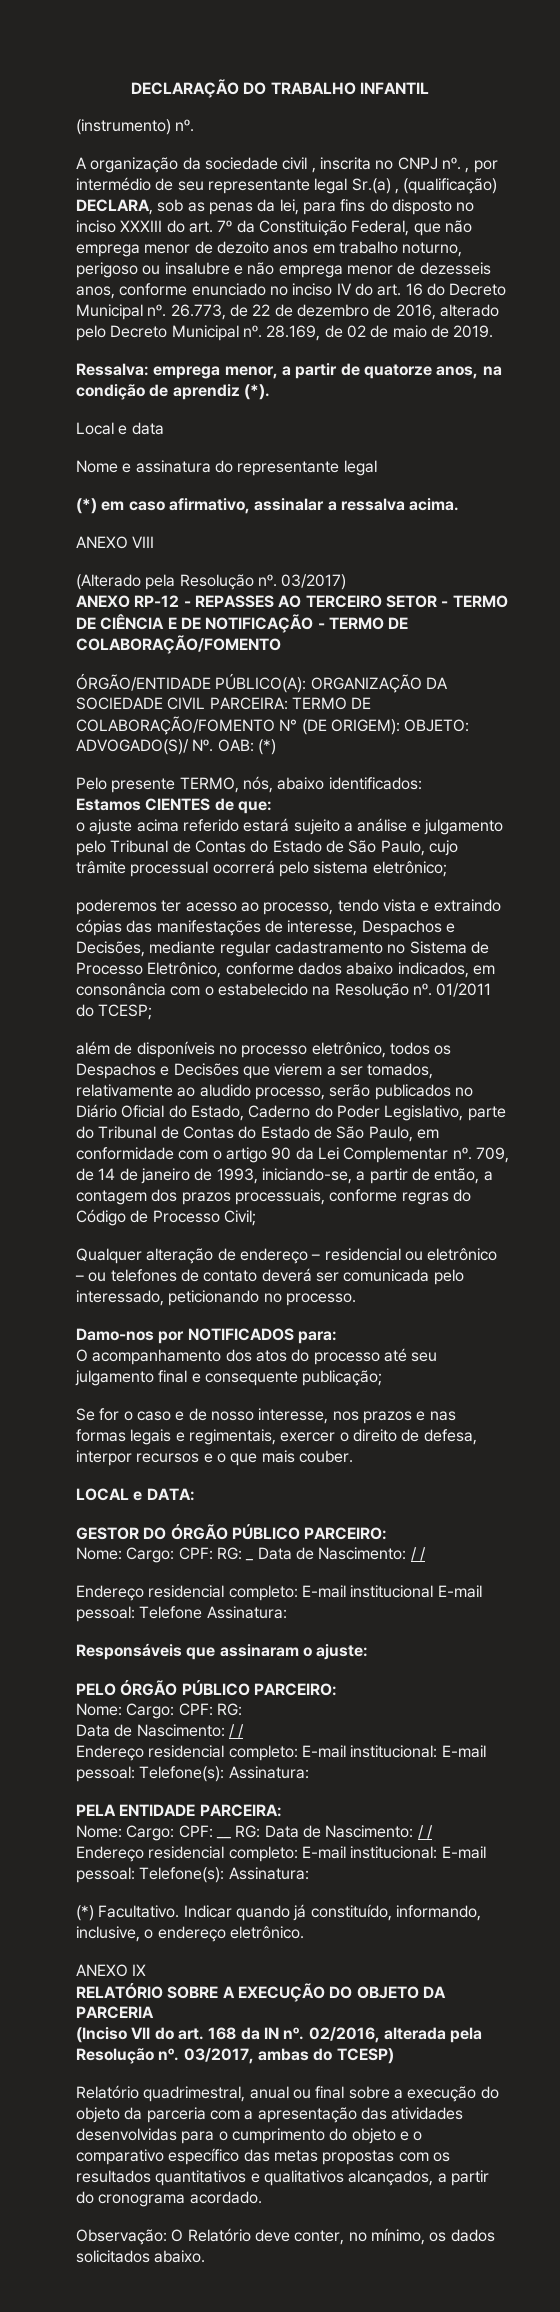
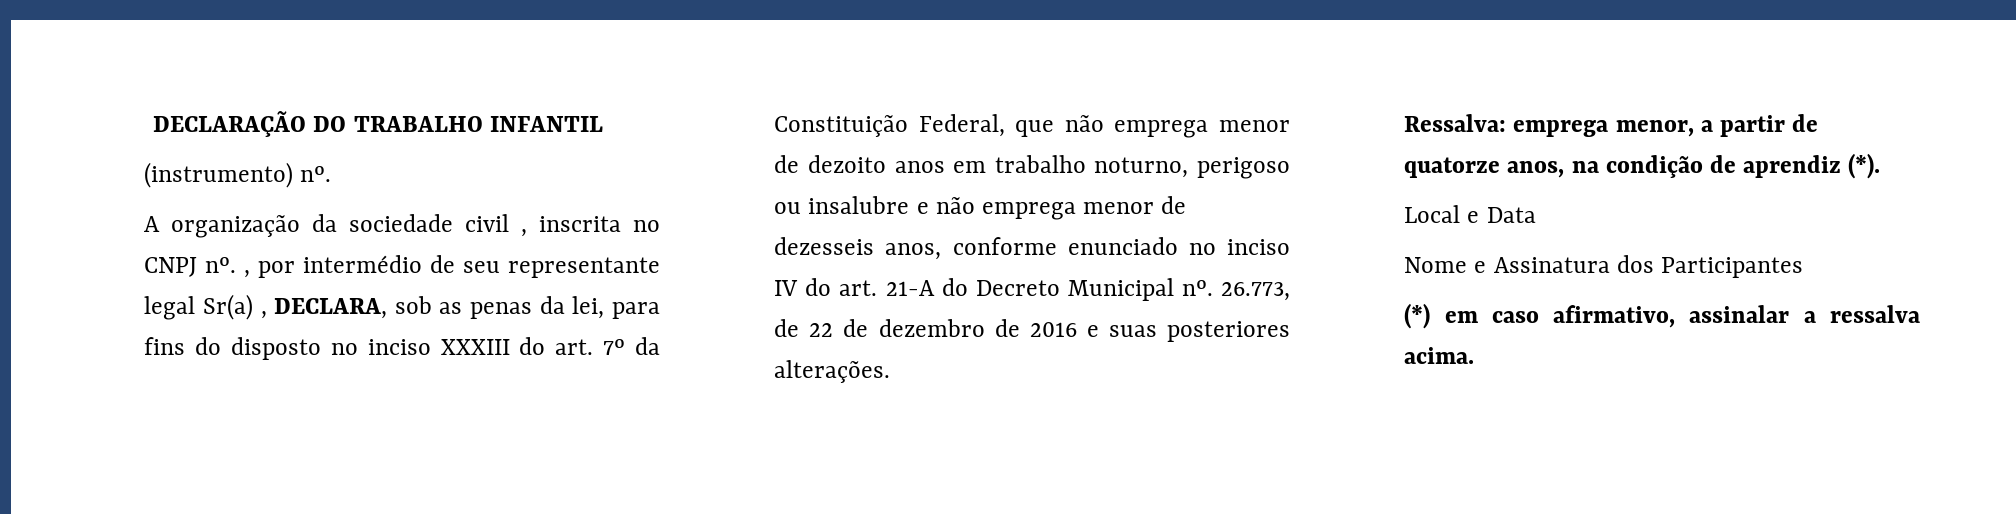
[351,178,498,194] Sr.(a) , (qualificação) -> [202,294,267,320] Sr(a) ,
[405,283,423,296] 16 -> [885,280,935,296] 21-A
[395,304,499,320] [75,325,494,341] 2016, alterado pelo Decreto Municipal nº. 28.169, de 02 de maio de 2019. -> [1029,321,1290,342] [774,360,891,383] 2016 e suas posteriores alterações.
[131,422,164,435] data -> [1486,207,1536,223] Data
[135,460,377,476] assinatura do representante legal -> [1493,255,1803,278] Assinatura dos Participantes
[75,536,155,549] [75,574,347,590] [75,595,508,608] [75,614,409,633] [75,635,281,654] [75,673,448,693] [75,697,372,710] [75,716,470,735] [75,739,276,755] [75,776,422,793] [75,798,272,814] [75,818,503,835] [75,840,458,856] [75,860,447,877] [75,899,501,915] [75,919,455,936] [75,941,489,957] [75,962,495,978] [75,983,492,999] [75,1004,153,1020] [75,1041,452,1058] [75,1063,434,1079] [75,1084,473,1100] [75,1104,506,1121] [75,1126,439,1142] [75,1147,509,1163] [75,1168,493,1184] [75,1189,471,1205] [75,1209,256,1226] [75,1248,498,1264] [74,1268,464,1285] [75,1290,356,1306] [75,1328,337,1344] [75,1348,438,1365] [74,1370,383,1386] [75,1408,456,1424] [75,1429,477,1445] [75,1450,353,1466] [75,1488,195,1501] [75,1524,388,1540] [75,1547,426,1563] [75,1585,482,1601] [75,1606,287,1622] [75,1643,369,1660] [75,1680,337,1696] [75,1703,242,1719] [75,1724,245,1738] [75,1745,486,1761] [75,1766,309,1782] [75,1804,282,1817] [75,1825,433,1841] [75,1846,486,1862] [75,1867,309,1883] [75,1904,481,1921] [75,1926,304,1942] [75,1964,147,1977] [75,1983,446,2002] [75,2006,154,2019] [75,2027,483,2043] [75,2048,394,2064] [75,2085,499,2102] [75,2107,464,2123] [75,2128,423,2144] [75,2148,450,2165] [75,2170,489,2186] [75,2191,262,2207] [75,2228,495,2245] [75,2250,206,2263] // ANEXO VIII // (Alterado pela Resolução nº. 03/2017) // ANEXO RP-12 - REPASSES AO TERCEIRO SETOR - TERMO DE CIÊNCIA E DE NOTIFICAÇÃO - TERMO DE COLABORAÇÃO/FOMENTO // ÓRGÃO/ENTIDADE PÚBLICO(A): ORGANIZAÇÃO DA SOCIEDADE CIVIL PARCEIRA: TERMO DE COLABORAÇÃO/FOMENTO N° (DE ORIGEM): OBJETO: ADVOGADO(S)/ Nº. OAB: (*) // Pelo presente TERMO, nós, abaixo identificados: // Estamos CIENTES de que: // o ajuste acima referido estará sujeito a análise e julgamento pelo Tribunal de Contas do Estado de São Paulo, cujo trâmite processual ocorrerá pelo sistema eletrônico; // poderemos ter acesso ao processo, tendo vista e extraindo cópias das manifestações de interesse, Despachos e Decisões, mediante regular cadastramento no Sistema de Processo Eletrônico, conforme dados abaixo indicados, em consonância com o estabelecido na Resolução nº. 01/2011 do TCESP; // além de disponíveis no processo eletrônico, todos os Despachos e Decisões que vierem a ser tomados, relativamente ao aludido processo, serão publicados no Diário Oficial do Estado, Caderno do Poder Legislativo, parte do Tribunal de Contas do Estado de São Paulo, em conformidade com o artigo 90 da Lei Complementar nº. 709, de 14 de janeiro de 1993, iniciando-se, a partir de então, a contagem dos prazos processuais, conforme regras do Código de Processo Civil; // Qualquer alteração de endereço – residencial ou eletrônico – ou telefones de contato deverá ser comunicada pelo interessado, peticionando no processo. // Damo-nos por NOTIFICADOS para: // O acompanhamento dos atos do processo até seu julgamento final e consequente publicação; // Se for o caso e de nosso interesse, nos prazos e nas formas legais e regimentais, exercer o direito de defesa, interpor recursos e o que mais couber. // LOCAL e DATA: // GESTOR DO ÓRGÃO PÚBLICO PARCEIRO: // Nome: Cargo: CPF: RG: _ Data de Nascimento: / / // Endereço residencial completo: E-mail institucional E-mail pessoal: Telefone Assinatura: // Responsáveis que assinaram o ajuste: // PELO ÓRGÃO PÚBLICO PARCEIRO: // Nome: Cargo: CPF: RG: // Data de Nascimento: / / // Endereço residencial completo: E-mail institucional: E-mail pessoal: Telefone(s): Assinatura: // PELA ENTIDADE PARCEIRA: // Nome: Cargo: CPF: __ RG: Data de Nascimento: / / // Endereço residencial completo: E-mail institucional: E-mail pessoal: Telefone(s): Assinatura: // (*) Facultativo. Indicar quando já constituído, informando, inclusive, o endereço eletrônico. // ANEXO IX // RELATÓRIO SOBRE A EXECUÇÃO DO OBJETO DA PARCERIA // (Inciso VII do art. 168 da IN nº. 02/2016, alterada pela Resolução nº. 03/2017, ambas do TCESP) // Relatório quadrimestral, anual ou final sobre a execução do objeto da parceria com a apresentação das atividades desenvolvidas para o cumprimento do objeto e o comparativo específico das metas propostas com os resultados quantitativos e qualitativos alcançados, a partir do cronograma acordado. // Observação: O Relatório deve conter, no mínimo, os dados solicitados abaixo. -> (1475, 355) none

